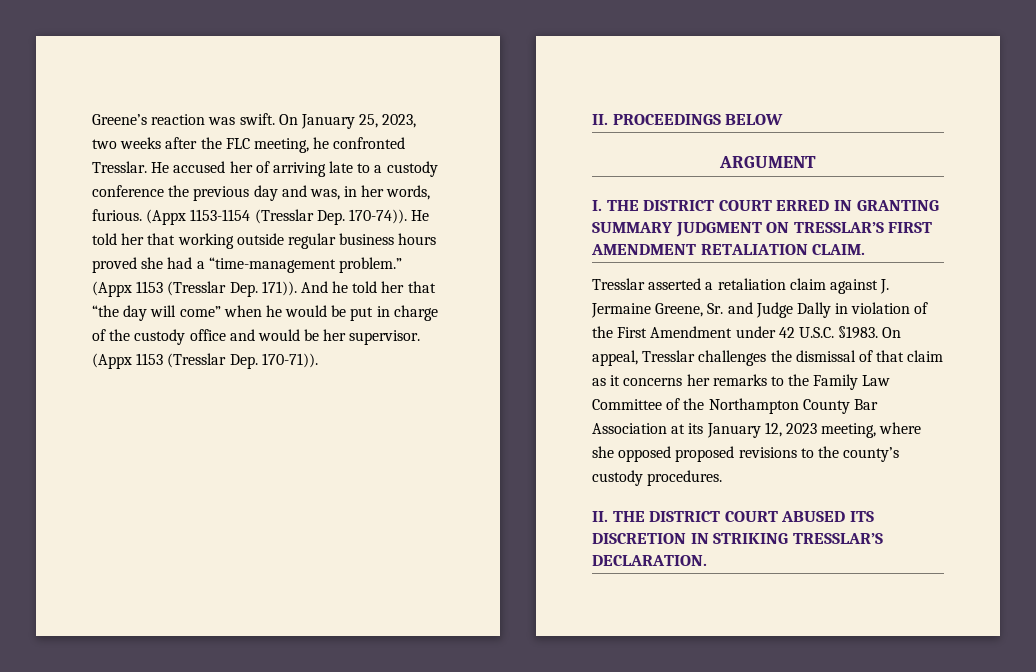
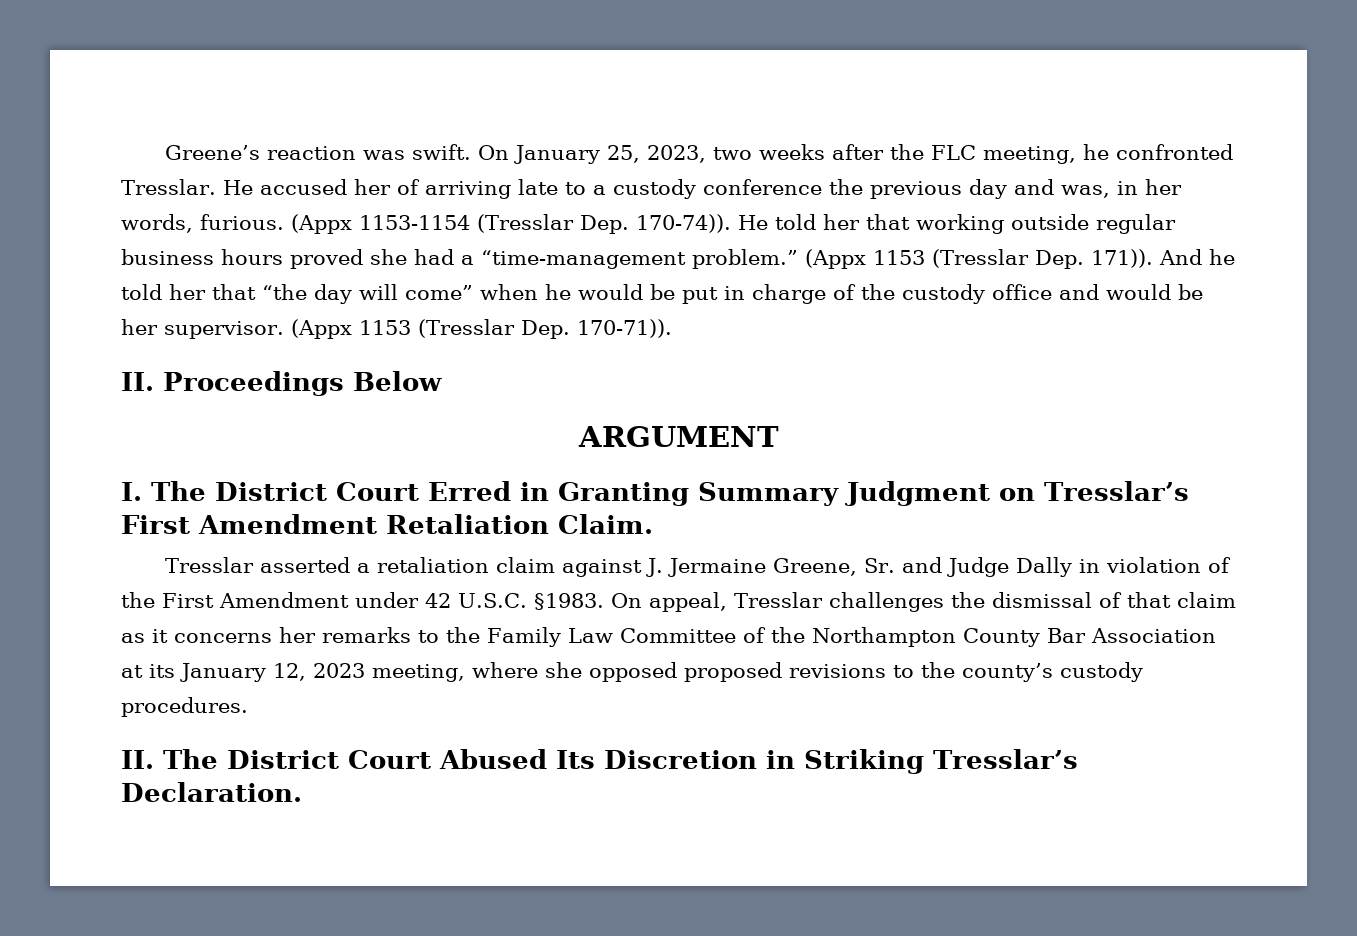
[612,114,784,125] PROCEEDINGS BELOW -> [163,371,442,396] Proceedings Below
[606,200,939,211] [592,222,933,237] [591,244,866,255] THE DISTRICT COURT ERRED IN GRANTING SUMMARY JUDGMENT ON TRESSLAR’S FIRST AMENDMENT RETALIATION CLAIM. -> [151,481,1189,506] [121,514,653,534] The District Court Erred in Granting Summary Judgment on Tresslar’s First Amendment Retaliation Claim.
[612,511,874,522] [592,533,883,544] [592,555,707,566] THE DISTRICT COURT ABUSED ITS DISCRETION IN STRIKING TRESSLAR’S DECLARATION. -> [163,749,1078,774] [121,782,302,802] The District Court Abused Its Discretion in Striking Tresslar’s Declaration.

